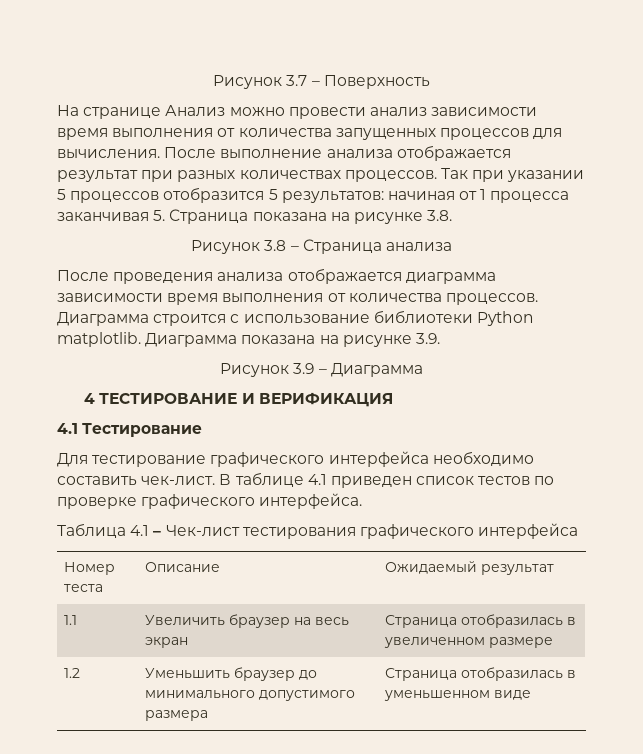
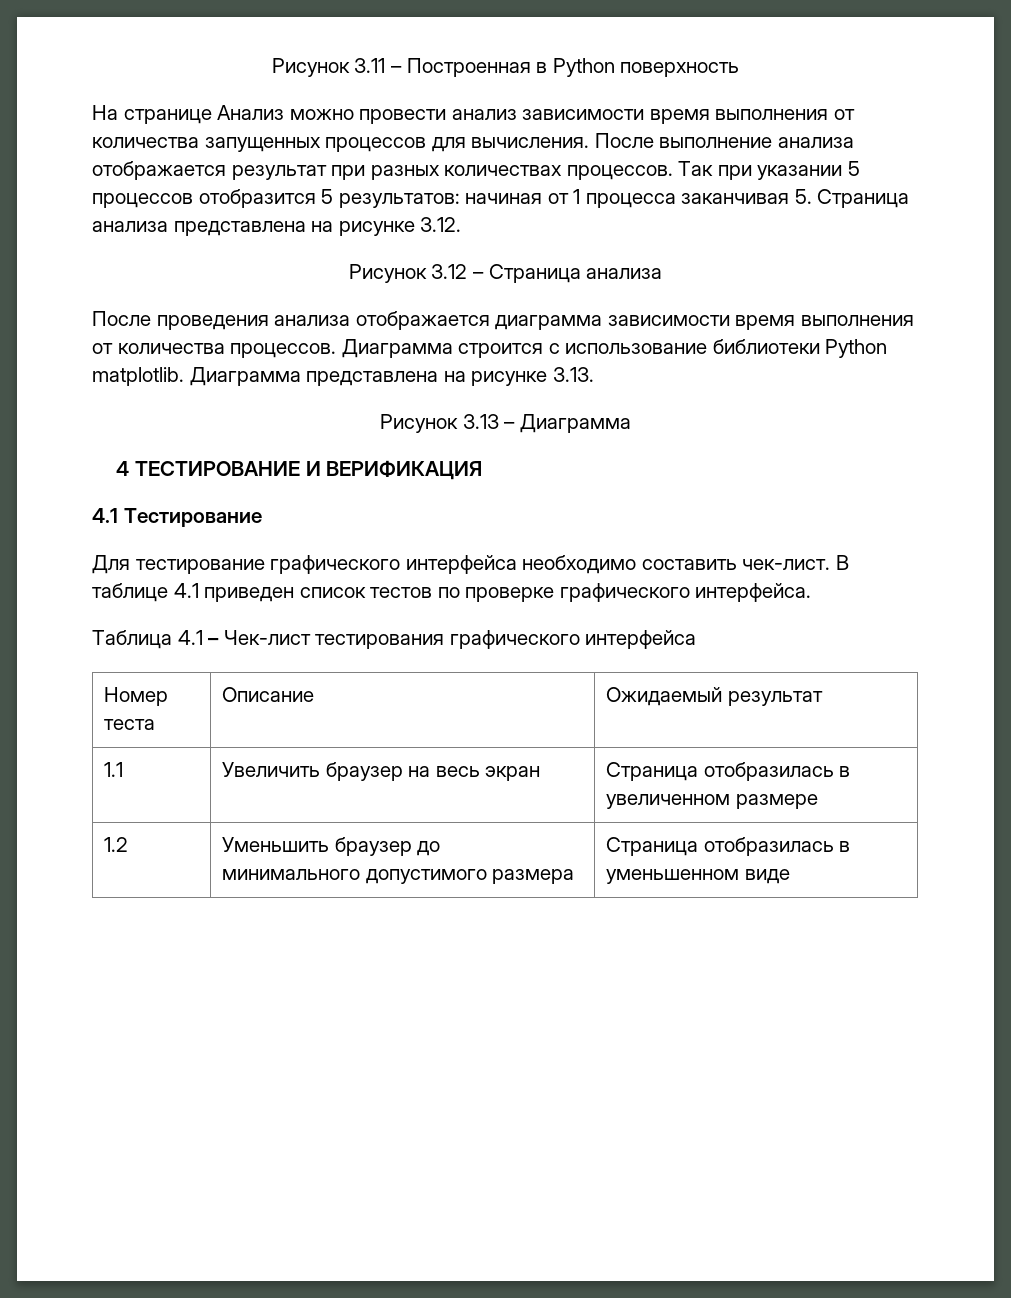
[213,75,430,89] Рисунок 3.7 – Поверхность -> [271,58,740,77] Рисунок 3.11 – Построенная в Python поверхность
[252,210,453,224] [191,240,287,254] показана на рисунке 3.8. // Рисунок 3.8 -> [92,217,462,236] [348,264,468,283] анализа представлена на рисунке 3.12. // Рисунок 3.12
[241,333,440,347] [220,363,315,377] показана на рисунке 3.9. // Рисунок 3.9 -> [306,367,594,386] [380,414,499,433] представлена на рисунке 3.13. // Рисунок 3.13

